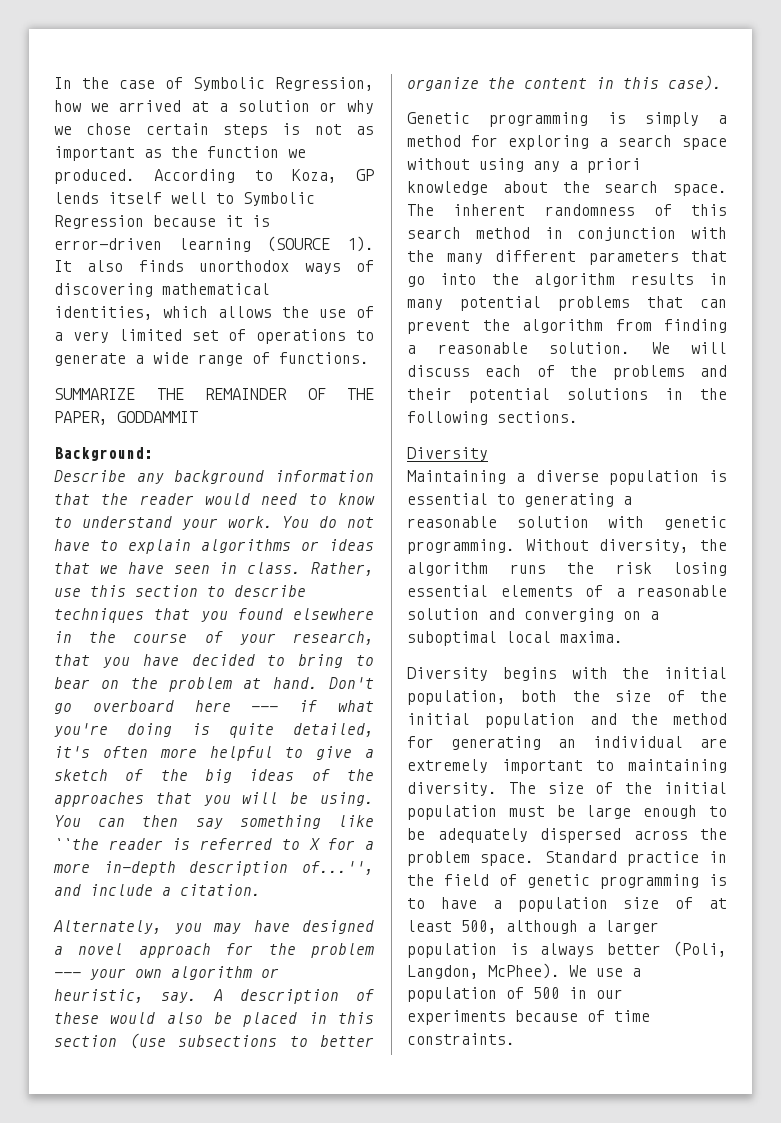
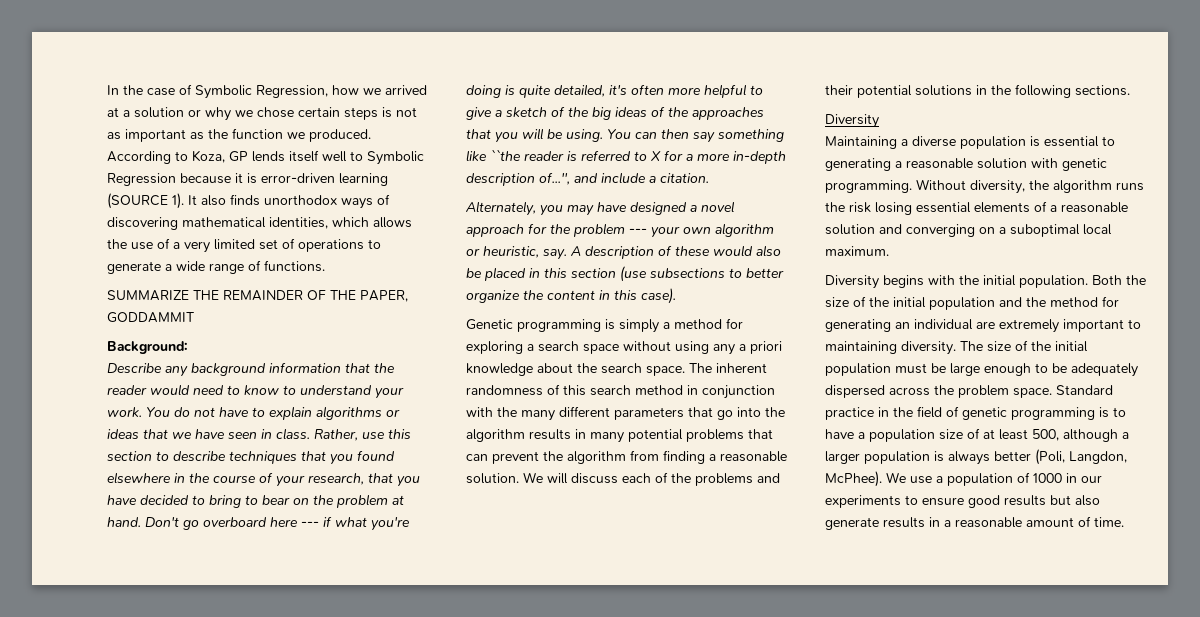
[560,631,623,643] maxima. -> [825,246,889,256] maximum.
[407,690,558,705] population, both -> [1019,275,1122,288] population. Both
[533,987,560,999] 500 -> [1033,473,1062,483] 1000
[515,1010,650,1022] [407,1033,515,1045] because of time constraints. -> [905,495,1100,508] [825,516,1124,530] to ensure good results but also generate results in a reasonable amount of time.

